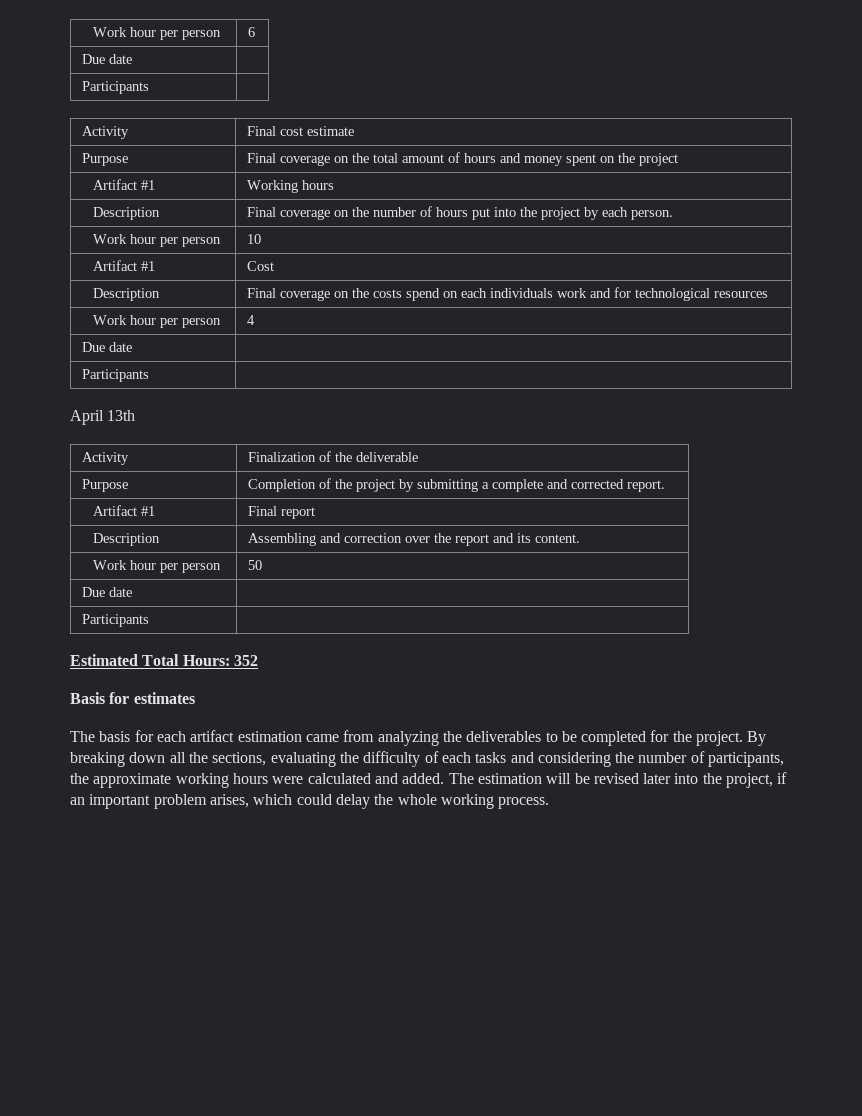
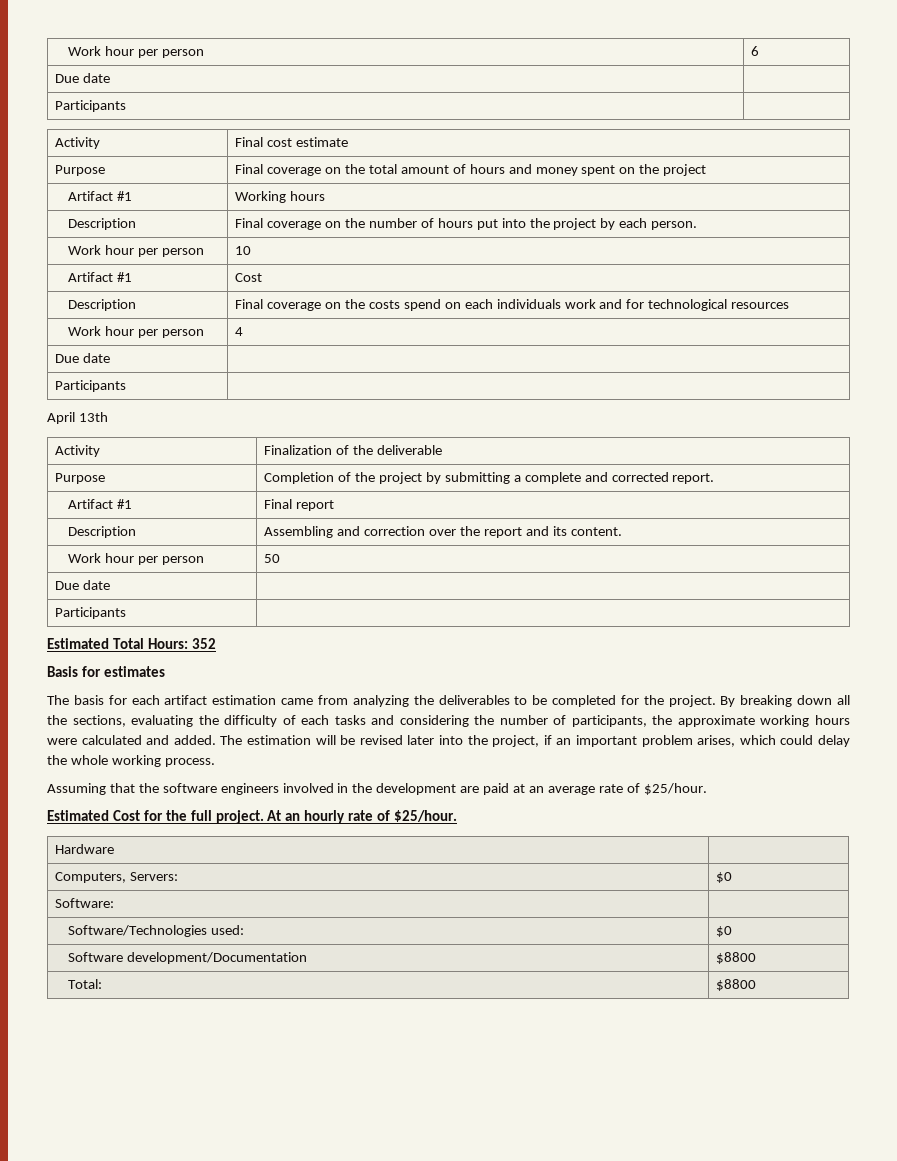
(550, 803) none -> [47,783,707,795] [47,810,458,824] [55,844,115,854] [55,872,179,883] [716,872,733,883] [55,898,115,908] [68,925,245,937] [716,926,733,937] [68,952,308,964] [716,952,757,964] [68,979,103,989] [716,979,757,991] // Assuming that the software engineers involved in the development are paid at an average rate of $25/hour. // Estimated Cost for the full project. At an hourly rate of $25/hour. // Hardware | // Computers, Servers: | $0 // Software: | // Software/Technologies used: | $0 // Software development/Documentation | $8800 // Total: | $8800

